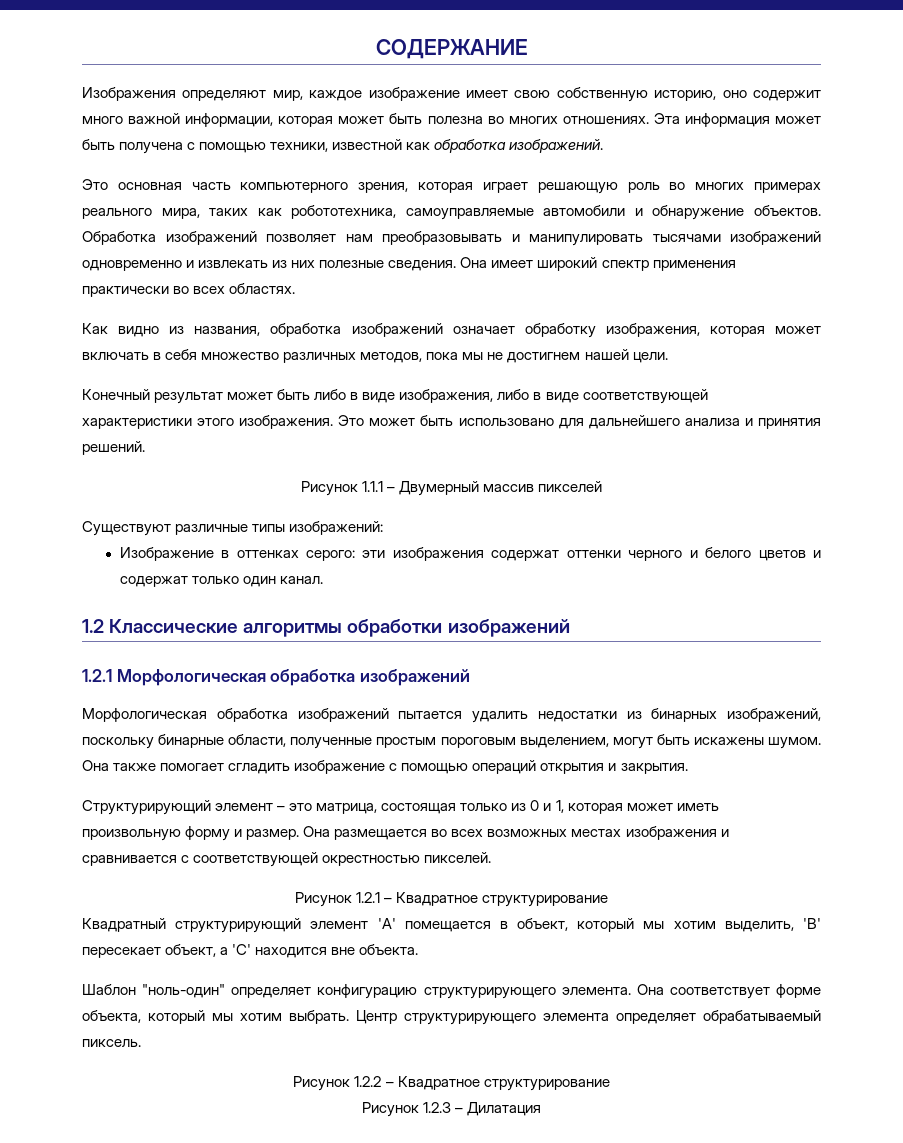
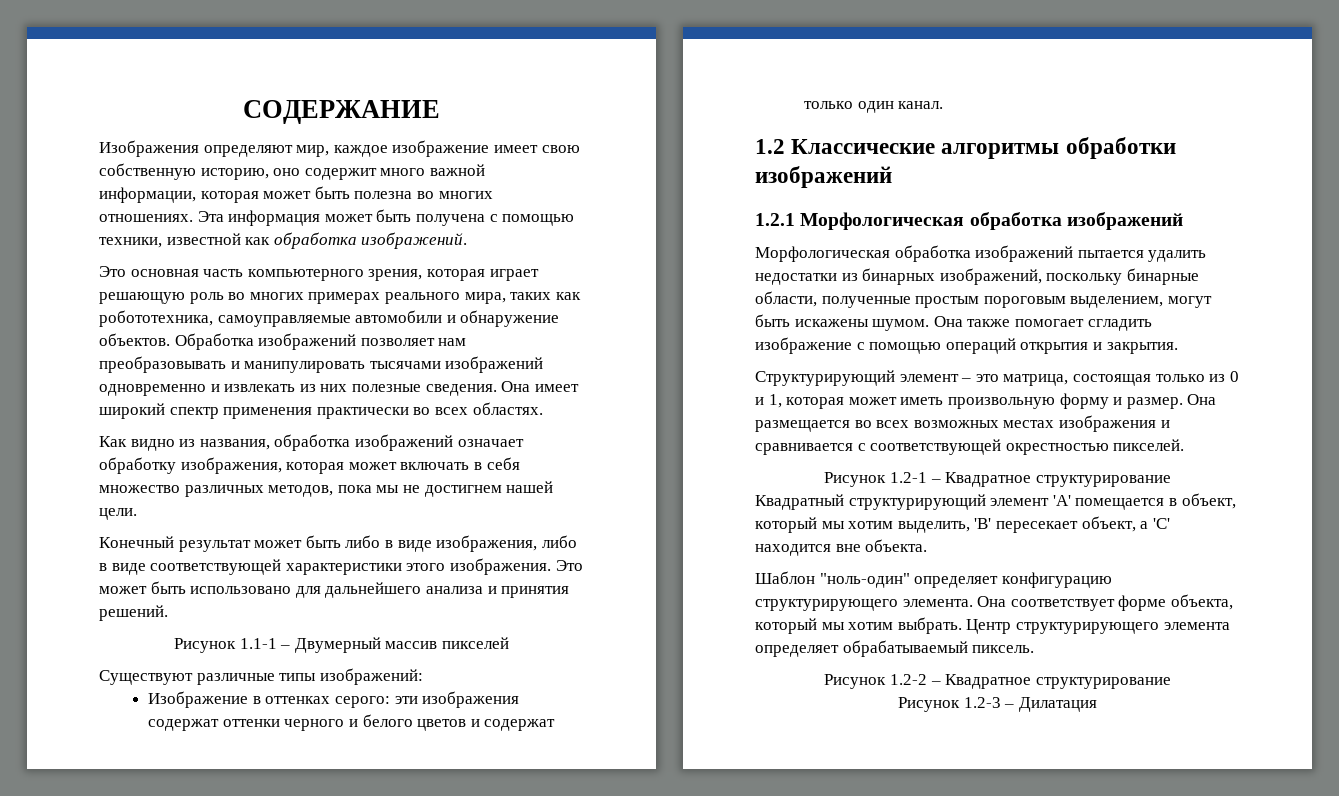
[361,481,383,492] 1.1.1 -> [239,638,277,649] 1.1-1
[355,892,380,903] 1.2.1 -> [889,472,927,483] 1.2-1
[354,1076,382,1087] 1.2.2 -> [889,674,927,685] 1.2-2
[422,1102,451,1113] 1.2.3 -> [963,697,1001,708] 1.2-3

